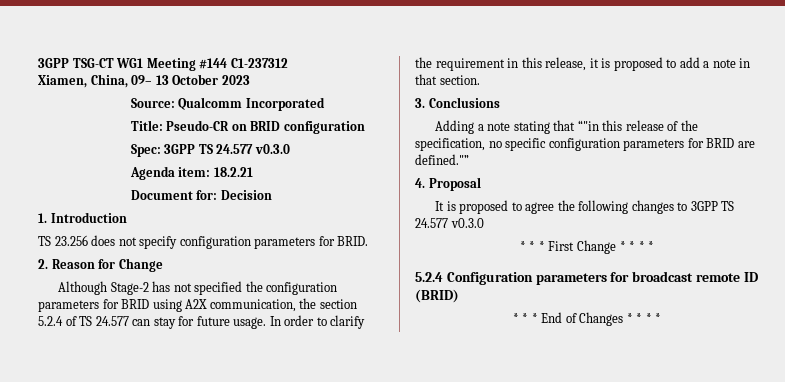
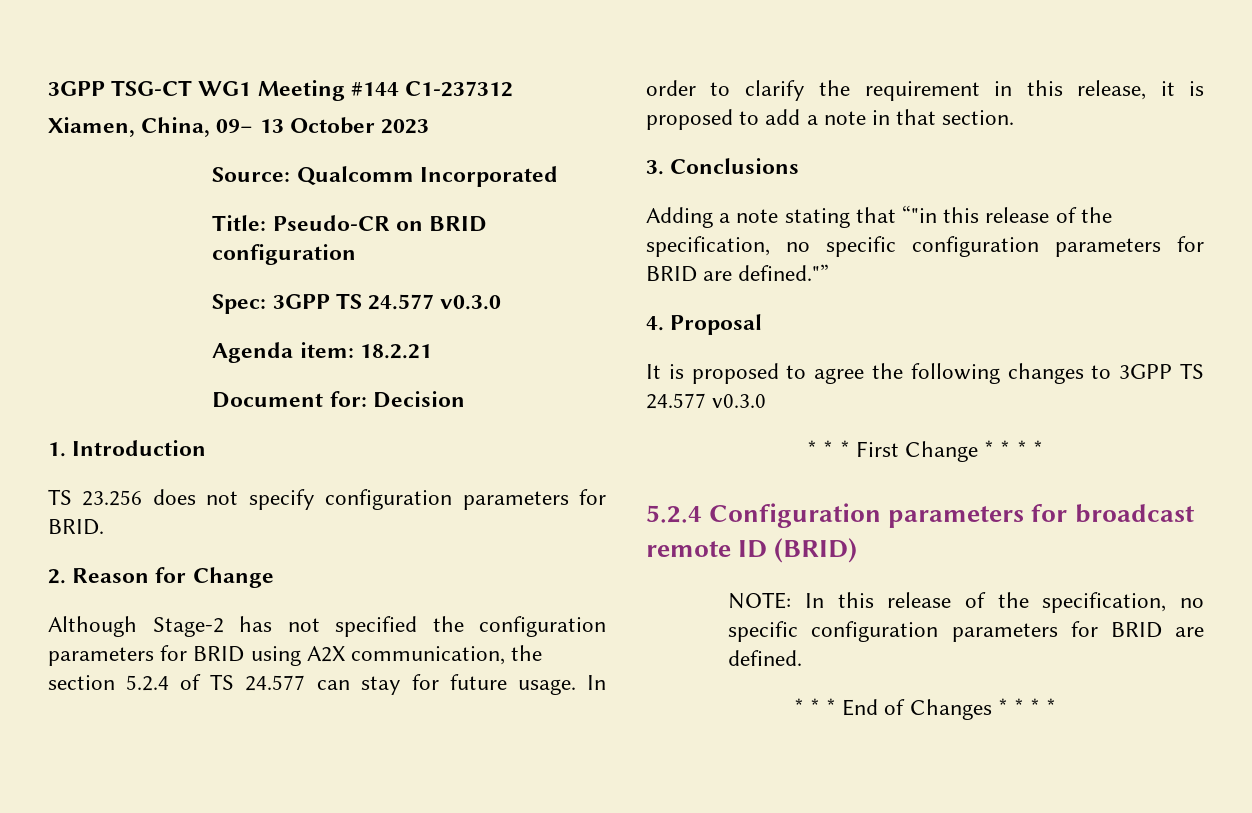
(459, 296) none -> [728,592,1204,613] [728,621,1204,642] [728,650,803,666] // NOTE: In this release of the specification, no specific configuration parameters for BRID are defined.

